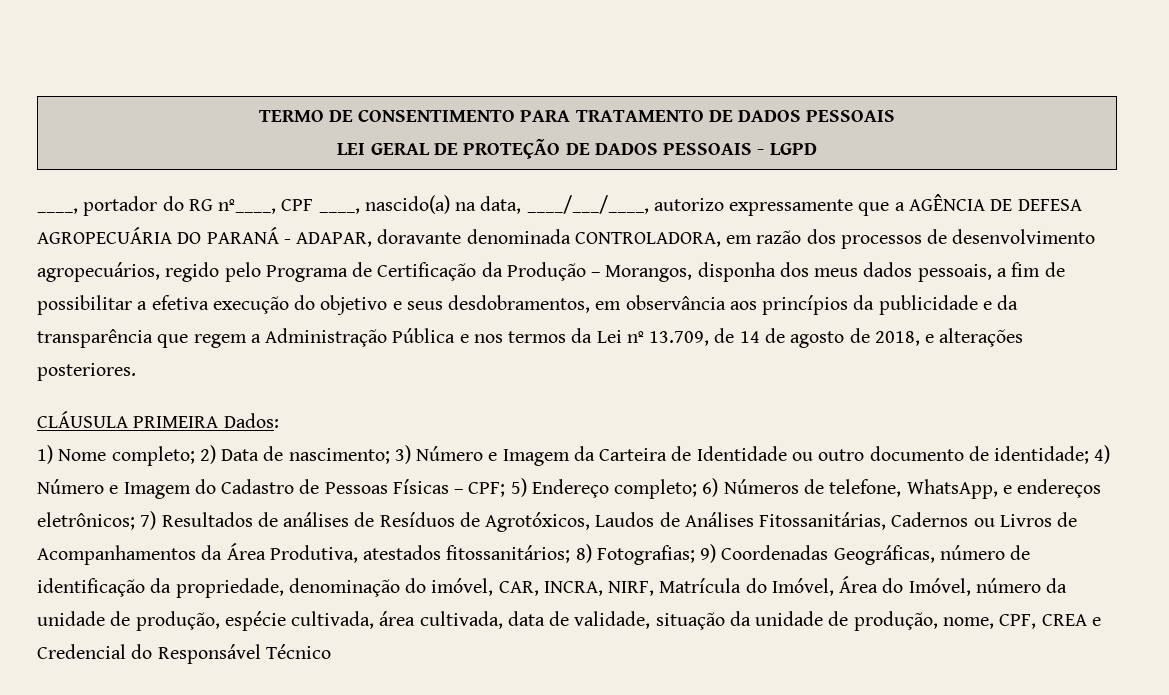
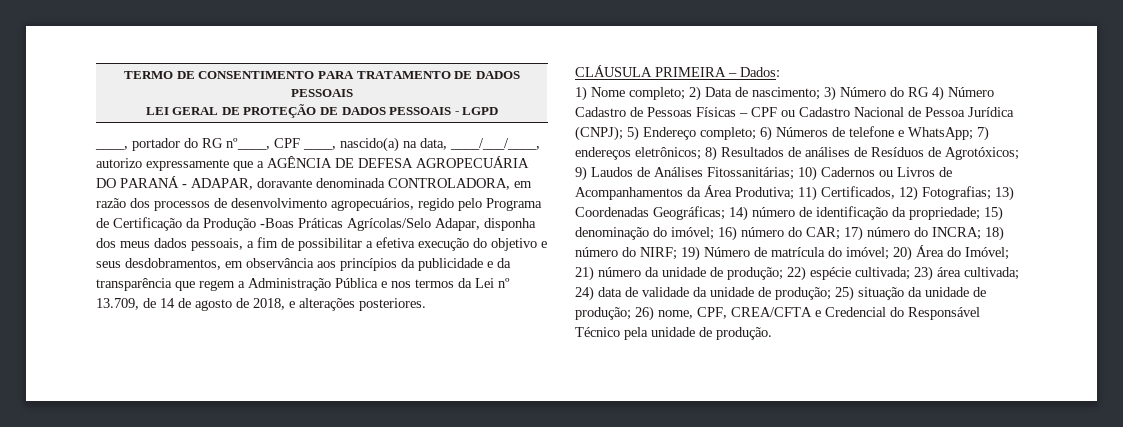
[591,265,693,282] – Morangos, -> [260,218,480,231] -Boas Práticas Agrícolas/Selo Adapar,
(219, 422) none -> [728,73,737,77] –
[488,445,1111,466] [37,479,216,499] e Imagem da Carteira de Identidade ou outro documento de identidade; 4) Número e Imagem do -> [890,86,994,101] do RG 4) Número
[468,482,506,497] CPF; -> [751,107,1014,117] [575,126,623,141] CPF ou Cadastro Nacional de Pessoa Jurídica (CNPJ);
[829,479,1012,499] telefone, WhatsApp, e -> [849,126,989,141] telefone e WhatsApp; 7)
[140,511,157,530] 7) -> [705,146,717,161] 8)
[485,512,591,532] Agrotóxicos, -> [945,147,1019,160] [575,166,587,181] Agrotóxicos; 9)
[759,512,887,530] Fitossanitárias, -> [707,166,817,181] Fitossanitárias; 10)
[269,544,1031,565] [37,575,1068,598] [37,611,651,631] Produtiva, atestados fitossanitários; 8) Fotografias; 9) Coordenadas Geográficas, número de identificação da propriedade, denominação do imóvel, CAR, INCRA, NIRF, Matrícula do Imóvel, Área do Imóvel, número da unidade de produção, espécie cultivada, área cultivada, data de validade, -> [735,186,1014,201] [575,206,1003,221] [575,226,1004,241] [575,245,1009,261] [575,266,1019,281] [575,286,854,301] Produtiva; 11) Certificados, 12) Fotografias; 13) Coordenadas Geográficas; 14) número de identificação da propriedade; 15) denominação do imóvel; 16) número do CAR; 17) número do INCRA; 18) número do NIRF; 19) Número de matrícula do imóvel; 20) Área do Imóvel; 21) número da unidade de produção; 22) espécie cultivada; 23) área cultivada; 24) data de validade da unidade de produção; 25)
[853,611,938,631] produção, -> [575,306,654,321] produção; 26)
[1041,614,1087,626] CREA -> [731,307,812,317] CREA/CFTA
(331, 651) none -> [624,327,772,340] pela unidade de produção.

